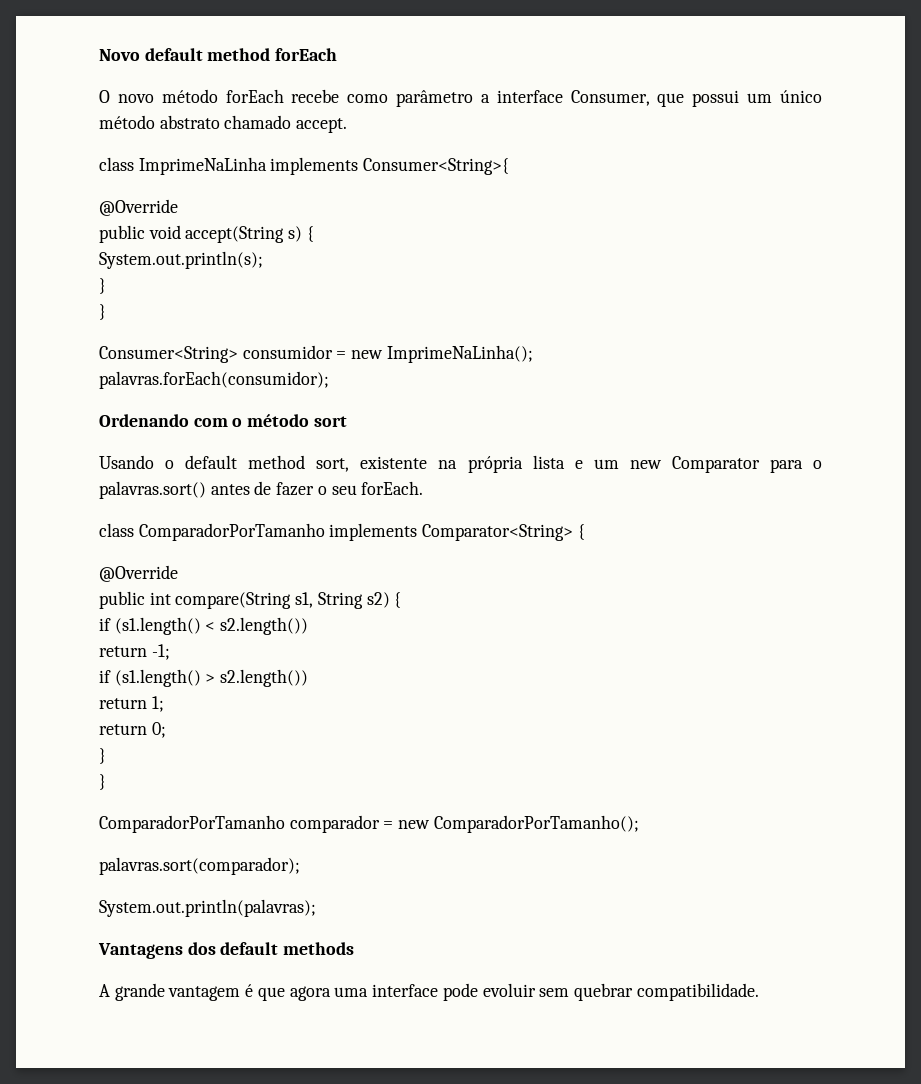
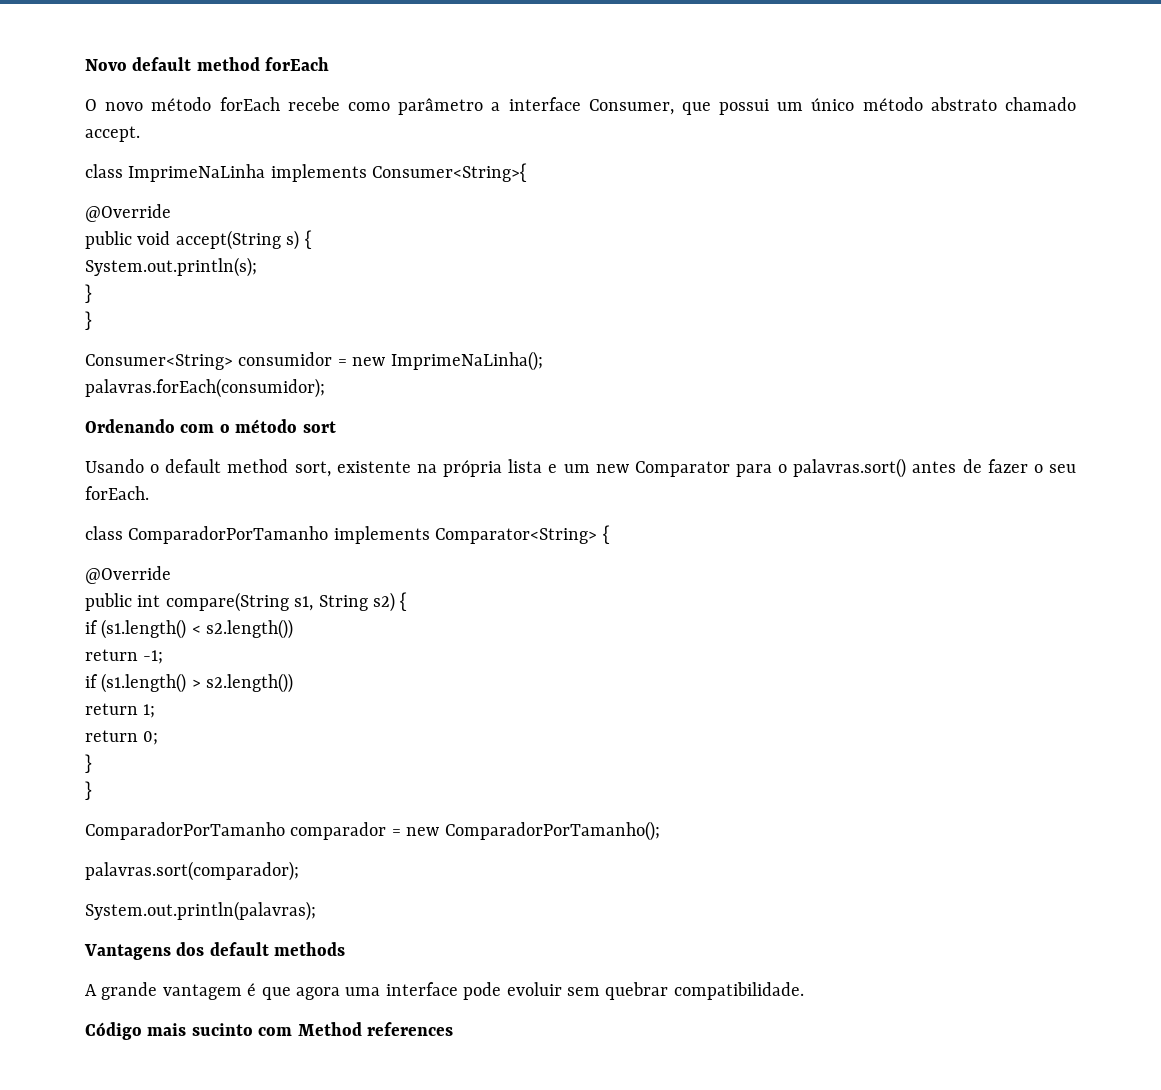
(759, 992) none -> [85,1022,453,1040] // Código mais sucinto com Method references

